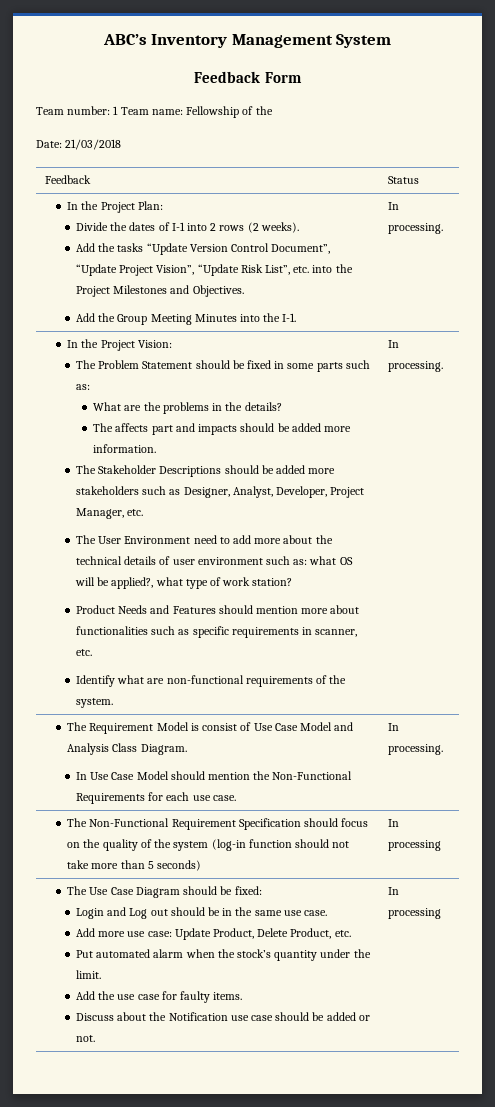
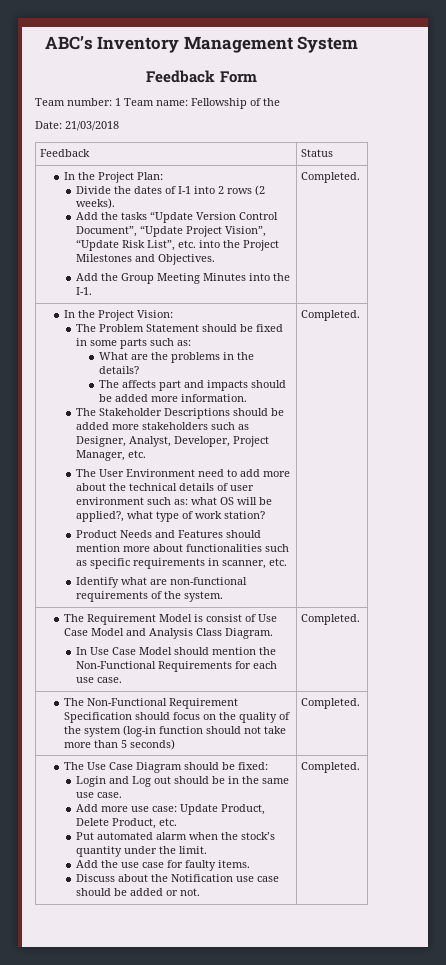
[388,202,400,210] [388,223,444,234] In processing. -> [301,172,361,183] Completed.
[388,340,400,348] [388,361,444,372] In processing. -> [301,310,361,321] Completed.
[388,723,400,731] [388,744,444,755] In processing. -> [301,614,361,625] Completed.
[388,819,400,827] [388,840,442,851] In processing -> [301,698,361,709] Completed.
[388,887,400,895] [388,908,442,919] In processing -> [301,762,361,773] Completed.

